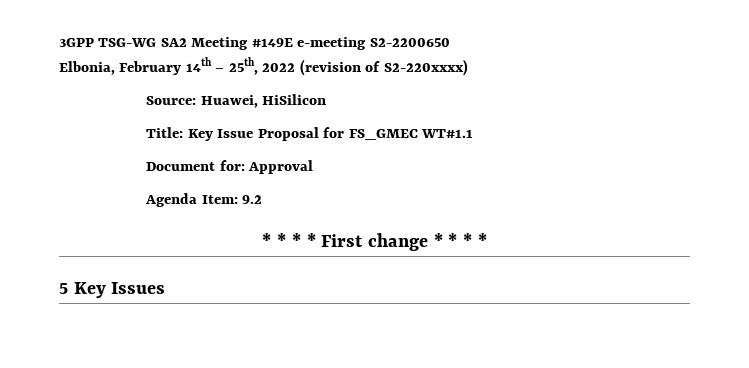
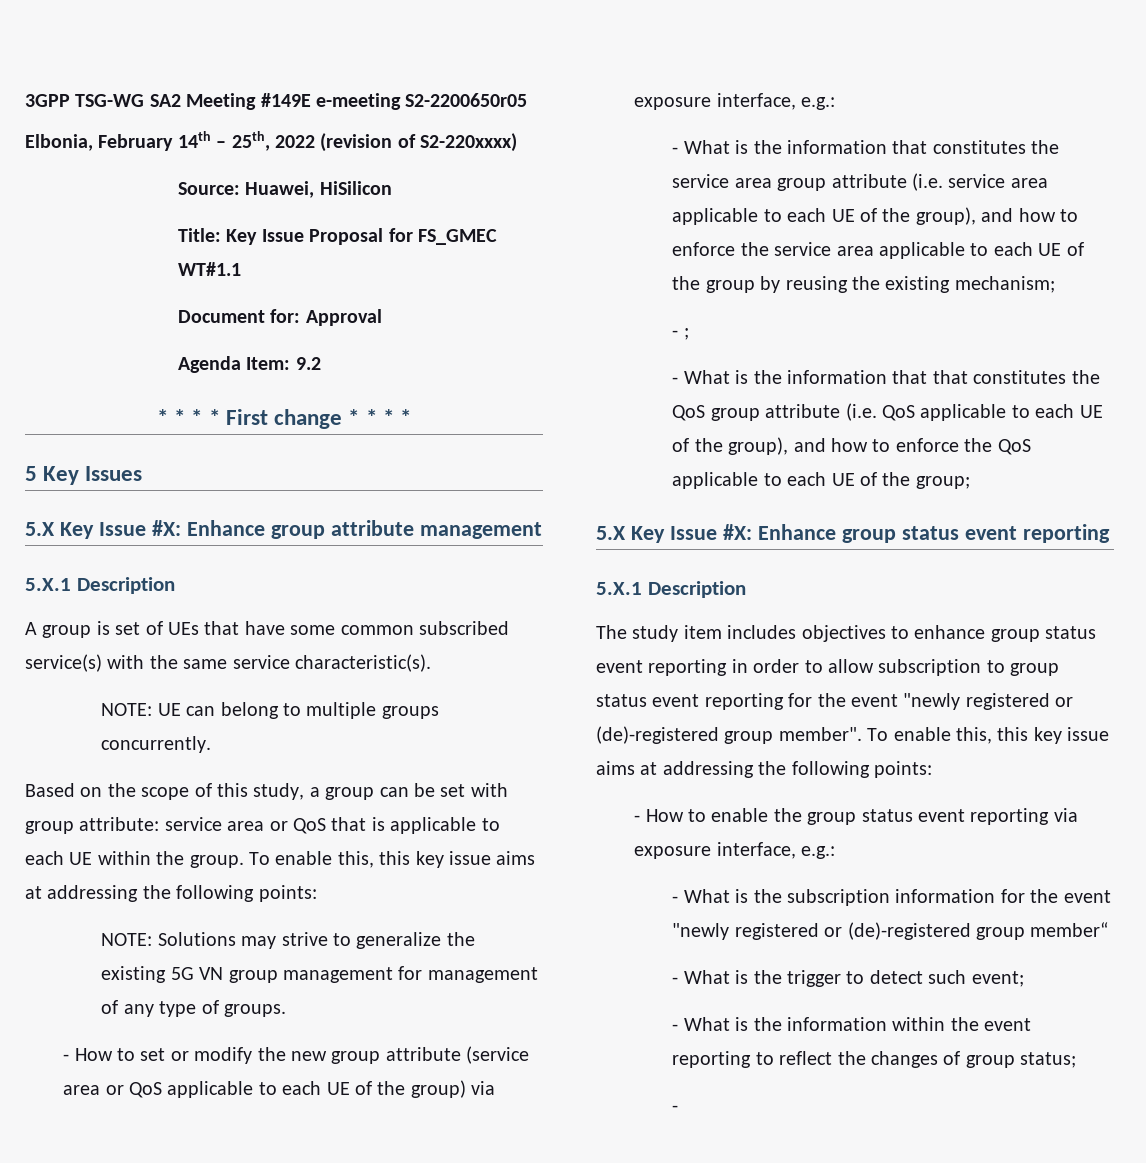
[369,38,450,47] S2-2200650 -> [405,93,528,107] S2-2200650r05
(166, 288) none -> [25,520,542,539] [25,577,175,594] [25,621,509,638] [25,654,431,672] [101,702,439,719] [101,736,212,753] [25,783,508,800] [25,817,500,834] [25,851,536,868] [25,885,317,902] [101,932,475,949] [101,966,538,983] [101,1000,287,1017] [63,1046,530,1064] [63,1080,496,1098] [634,93,836,110] [672,140,1060,154] [672,173,1048,191] [672,207,1079,225] [672,242,1084,259] [672,276,1055,293] [672,328,689,340] [672,370,1100,384] [672,403,1103,421] [672,437,1031,455] [672,472,970,489] [596,524,1110,543] [596,581,746,598] [596,625,1097,642] [596,659,1060,676] [596,693,1074,710] [596,726,1110,744] [596,761,932,778] [634,808,1078,825] [634,842,836,859] [672,889,1111,906] [672,922,1109,940] [672,970,1024,987] [672,1017,1032,1031] [672,1051,1077,1068] [672,1105,679,1112] // 5.X Key Issue #X: Enhance group attribute management // 5.X.1 Description // A group is set of UEs that have some common subscribed service(s) with the same service characteristic(s). // NOTE: UE can belong to multiple groups concurrently. // Based on the scope of this study, a group can be set with group attribute: service area or QoS that is applicable to each UE within the group. To enable this, this key issue aims at addressing the following points: // NOTE: Solutions may strive to generalize the existing 5G VN group management for management of any type of groups. // - How to set or modify the new group attribute (service area or QoS applicable to each UE of the group) via exposure interface, e.g.: // - What is the information that constitutes the service area group attribute (i.e. service area applicable to each UE of the group), and how to enforce the service area applicable to each UE of the group by reusing the existing mechanism; // - ; // - What is the information that that constitutes the QoS group attribute (i.e. QoS applicable to each UE of the group), and how to enforce the QoS applicable to each UE of the group; // 5.X Key Issue #X: Enhance group status event reporting // 5.X.1 Description // The study item includes objectives to enhance group status event reporting in order to allow subscription to group status event reporting for the event "newly registered or (de)-registered group member". To enable this, this key issue aims at addressing the following points: // - How to enable the group status event reporting via exposure interface, e.g.: // - What is the subscription information for the event "newly registered or (de)-registered group member“ // - What is the trigger to detect such event; // - What is the information within the event reporting to reflect the changes of group status; // -

